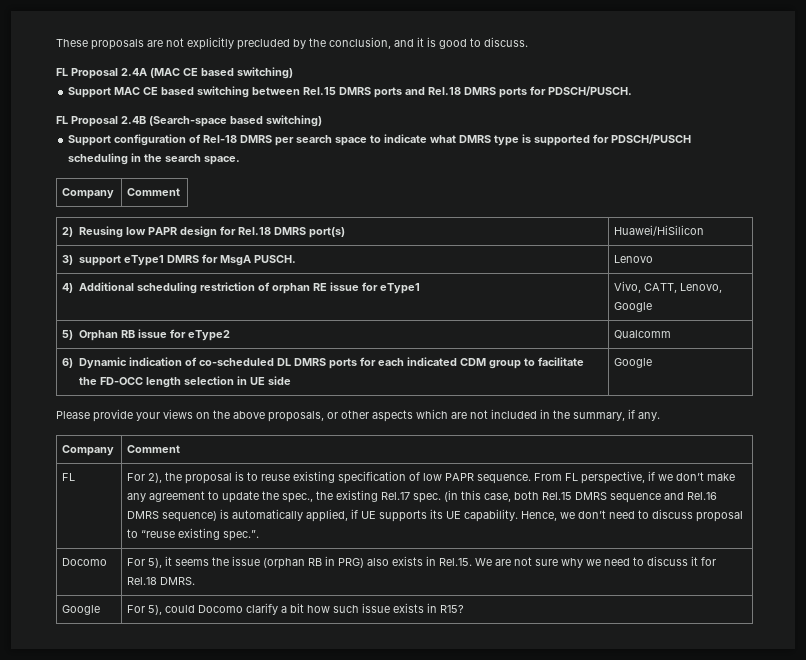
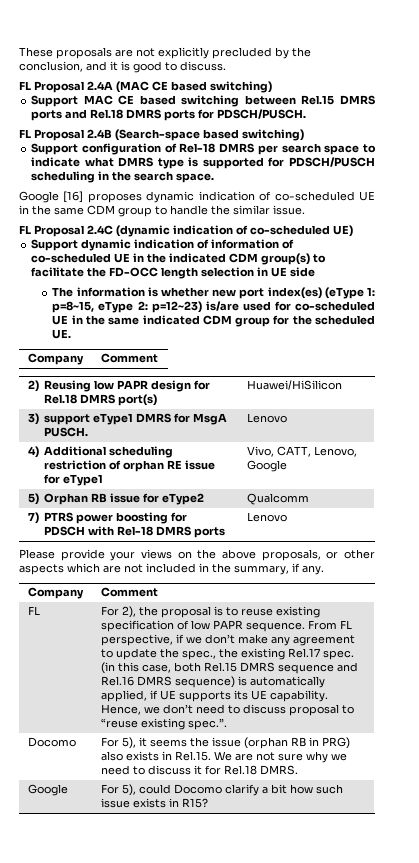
(241, 160) none -> [19,191,375,203] [19,205,305,217] [19,225,353,237] [31,239,295,251] [31,253,327,265] [31,267,316,279] [52,287,375,299] [52,301,376,313] [52,315,375,327] [52,329,72,339] // Google [16] proposes dynamic indication of co-scheduled UE in the same CDM group to handle the similar issue. // FL Proposal 2.4C (dynamic indication of co-scheduled UE) // Support dynamic indication of information of co-scheduled UE in the indicated CDM group(s) to facilitate the FD-OCC length selection in UE side // The information is whether new port index(es) (eType 1: p=8~15, eType 2: p=12~23) is/are used for co-scheduled UE in the same indicated CDM group for the scheduled UE.
[62,357,584,369] [78,376,291,388] [614,358,653,368] 6) Dynamic indication of co-scheduled DL DMRS ports for each indicated CDM group to facilitate the FD-OCC length selection in UE side | Google -> [27,512,188,524] [44,526,226,538] [246,512,287,522] 7) PTRS power boosting for PDSCH with Rel-18 DMRS ports | Lenovo

